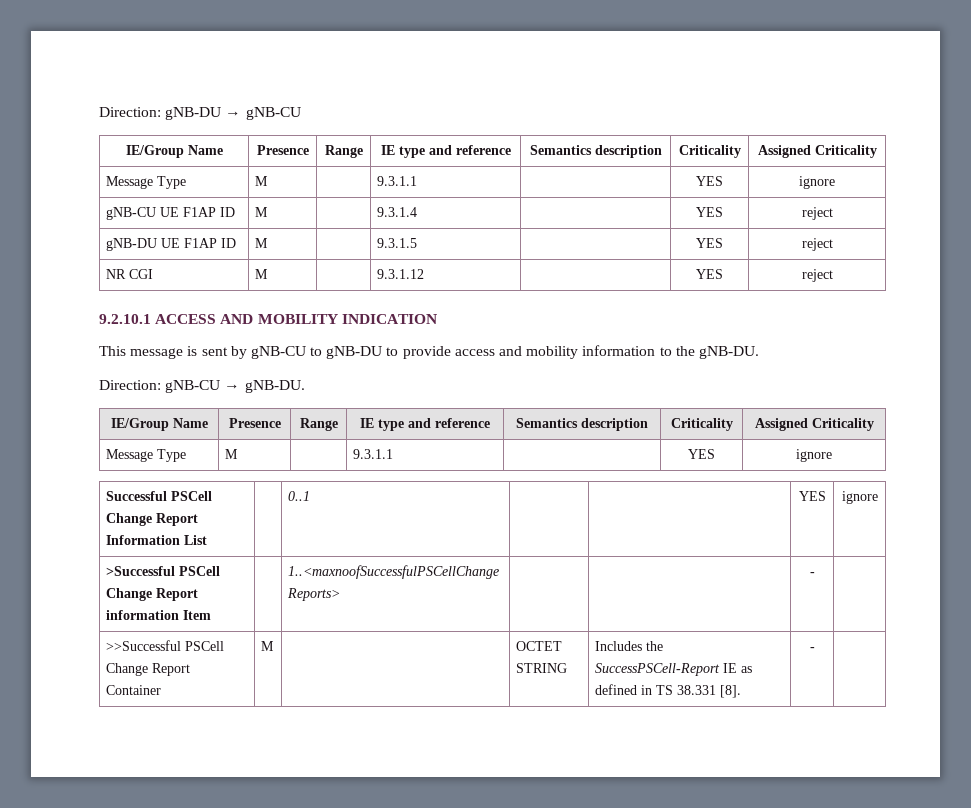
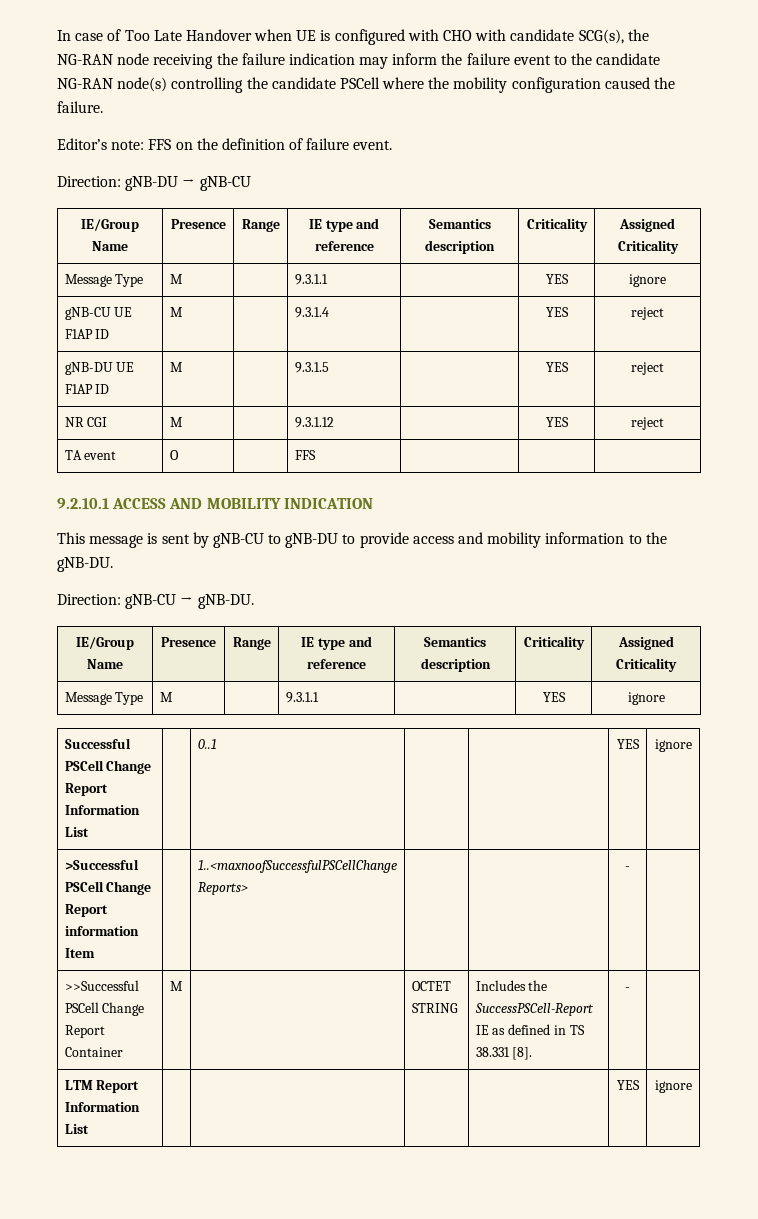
(99, 112) none -> [57,29,649,45] [57,53,661,69] [57,77,676,93] [57,101,103,113] [57,138,393,150] In case of Too Late Handover when UE is configured with CHO with candidate SCG(s), the NG-RAN node receiving the failure indication may inform the failure event to the candidate NG-RAN node(s) controlling the candidate PSCell where the mobility configuration caused the failure. // Editor’s note: FFS on the definition of failure event. //
(833, 275) none -> [64,450,117,460] [169,450,179,460] [294,450,316,460] // TA event | O | | FFS | | |
(815, 649) none -> [64,1080,140,1093] [64,1102,140,1112] [64,1124,89,1134] [616,1080,640,1090] [654,1080,692,1093] // LTM Report Information List | | | | | YES | ignore

